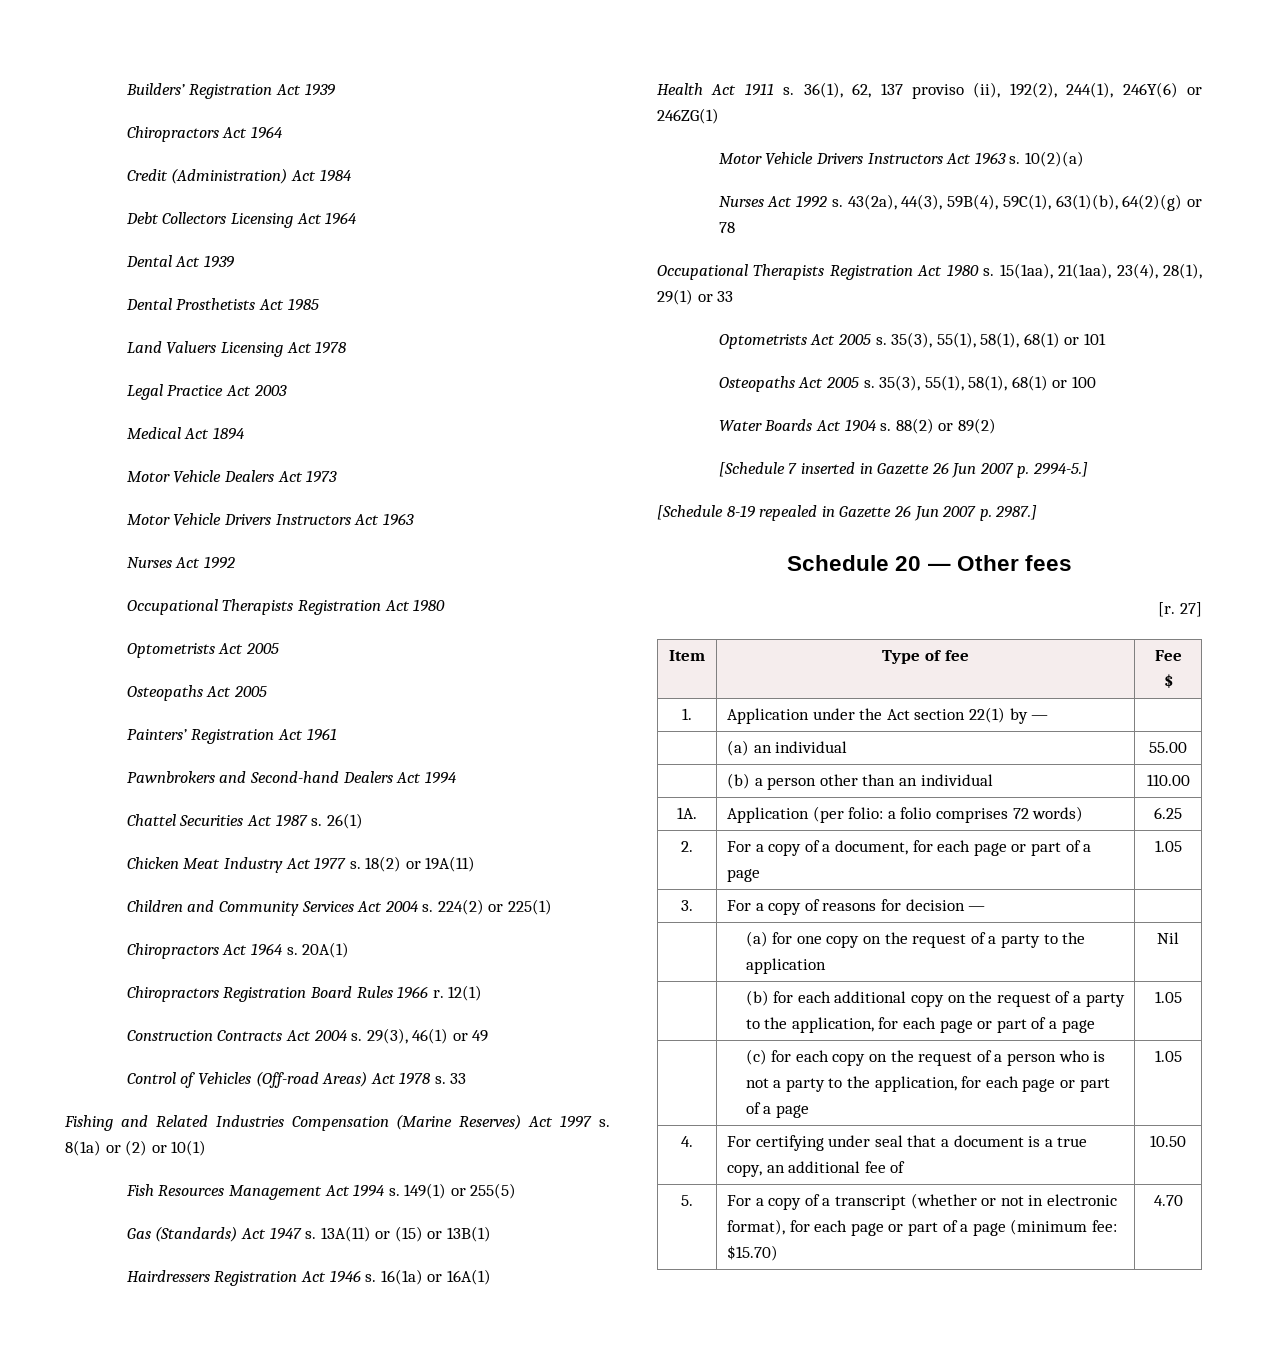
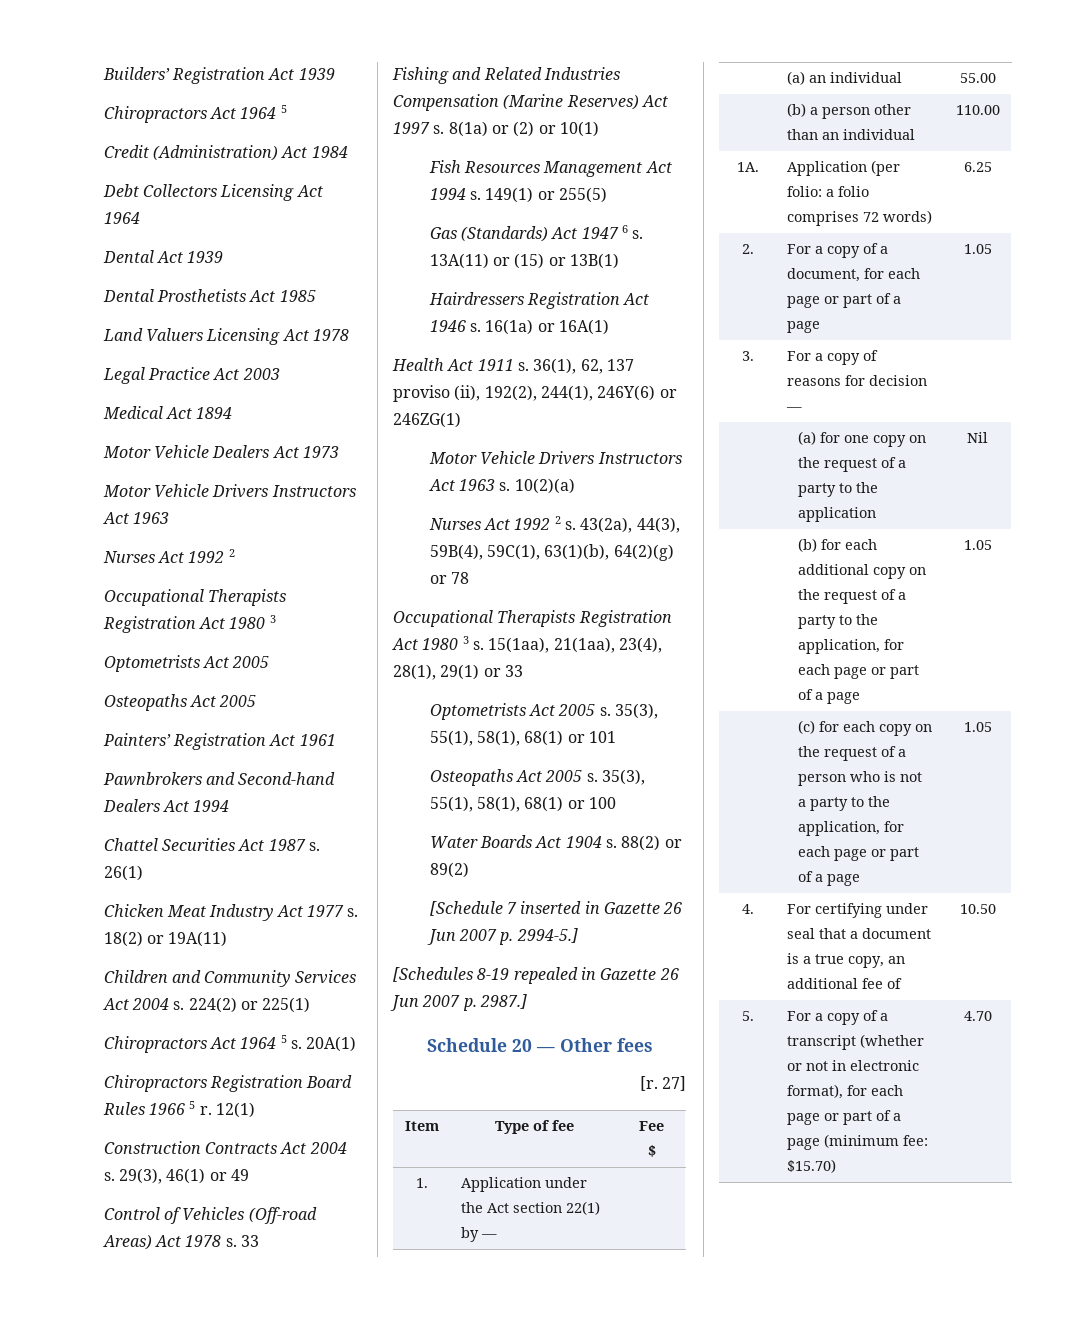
(283, 132) none -> [280,105,287,113] 5
[126,599,446,615] // Occupational Therapists Registration Act 1980 -> [228,549,235,557] [103,589,286,606] [102,615,276,633] 2 // Occupational Therapists Registration Act 1980 3
(283, 949) none -> [280,1035,287,1043] 5
(429, 992) none -> [189,1101,196,1109] 5
(302, 1233) none -> [621,225,628,233] 6
(828, 201) none -> [554,516,561,524] 2
(979, 270) none -> [462,636,469,644] 3
[657,505,723,520] [Schedule -> [393,967,473,982] [Schedules

